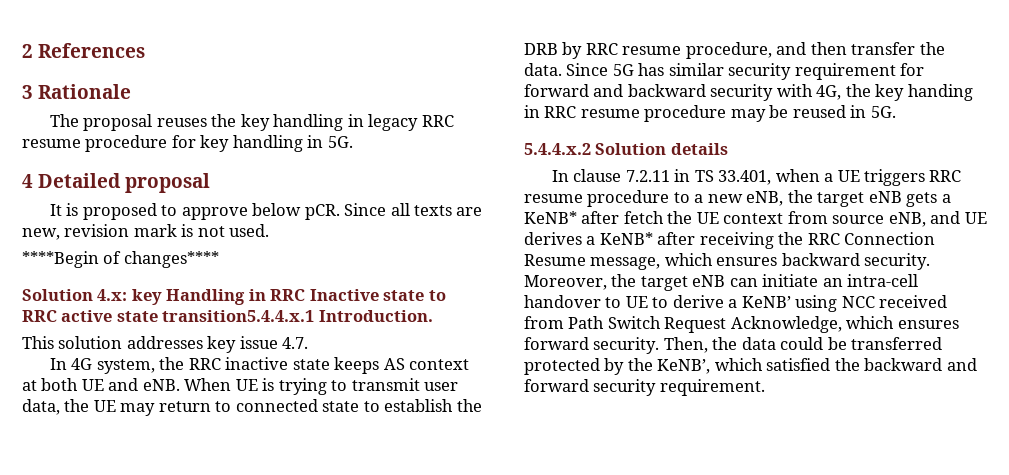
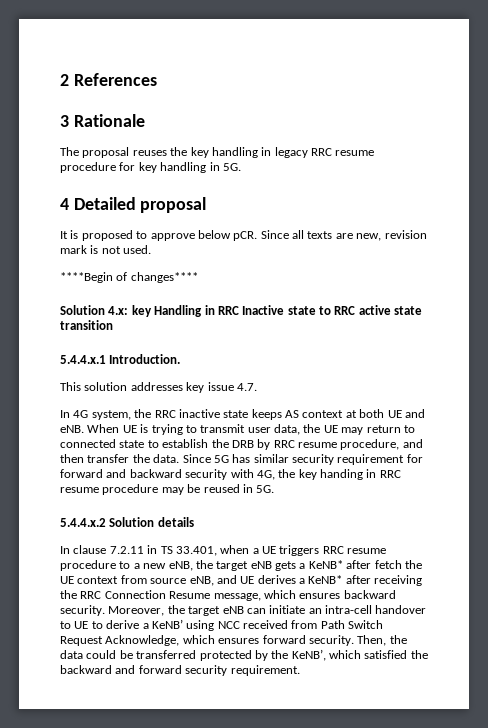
[162,310,315,322] transition5.4.4.x.1 -> [60,320,113,330] [60,355,106,364] transition // 5.4.4.x.1

